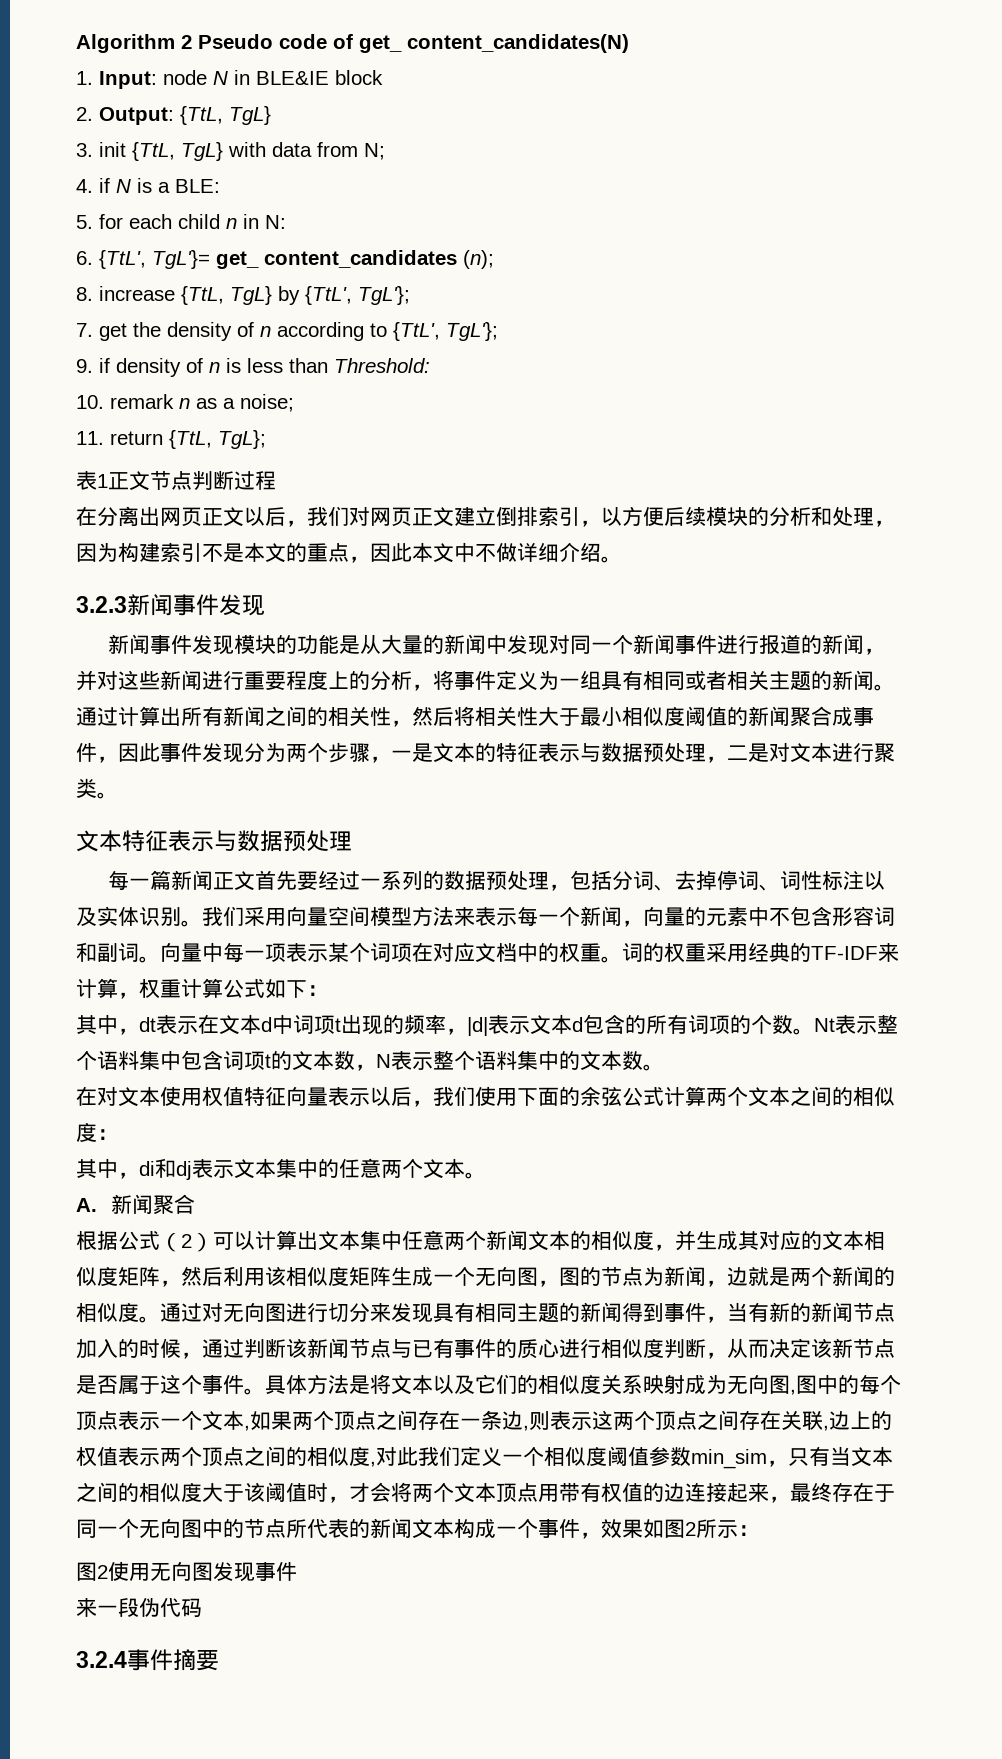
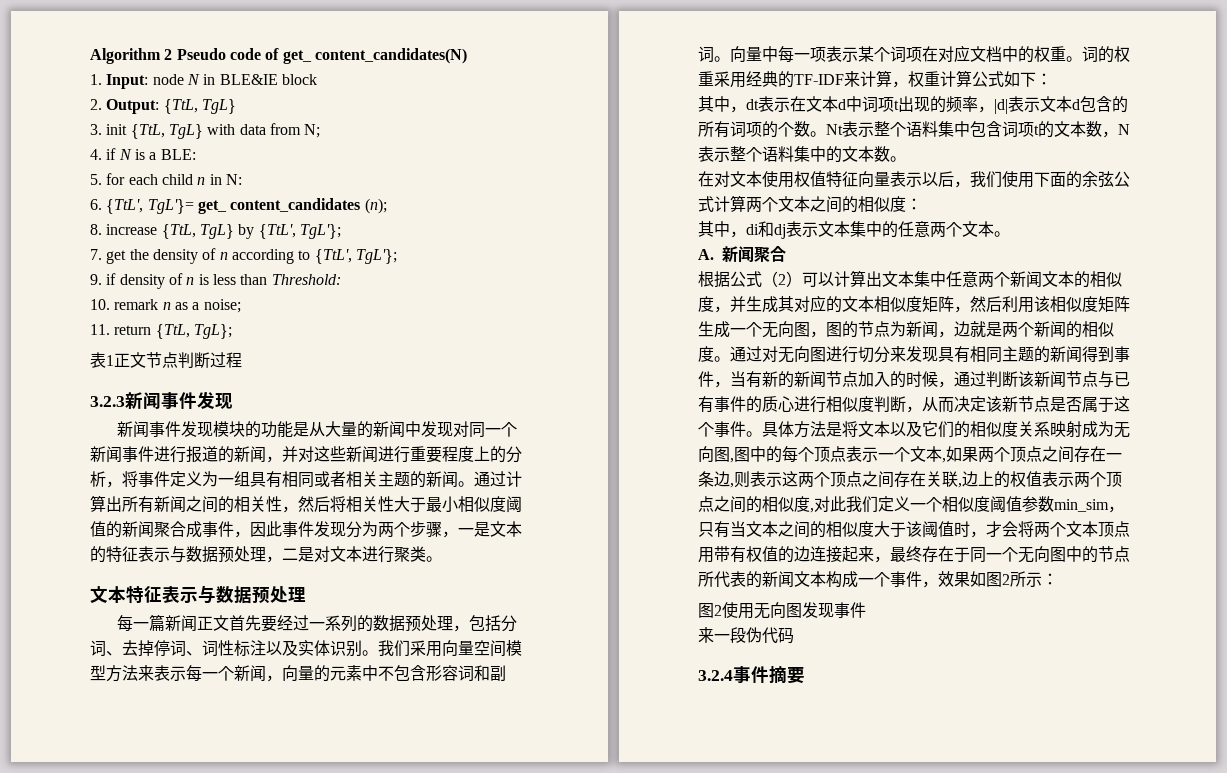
[76,506,895,527] [76,542,622,563] // 在分离出网页正文以后，我们对网页正文建立倒排索引，以方便后续模块的分析和处理，因为构建索引不是本文的重点，因此本文中不做详细介绍。 -> (242, 360) none

